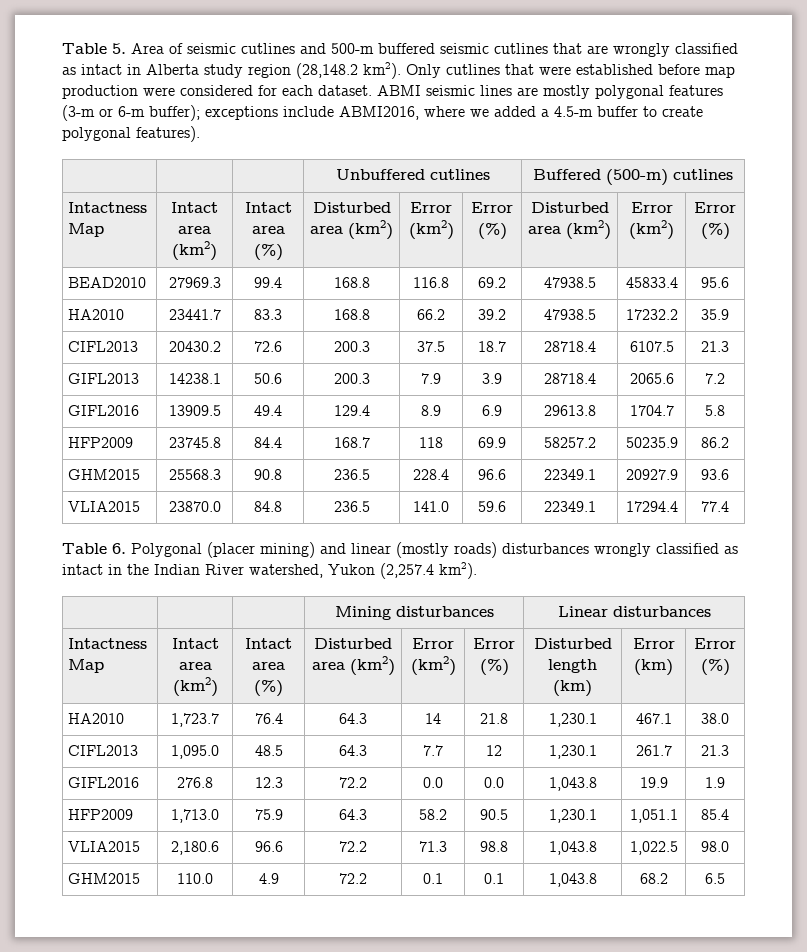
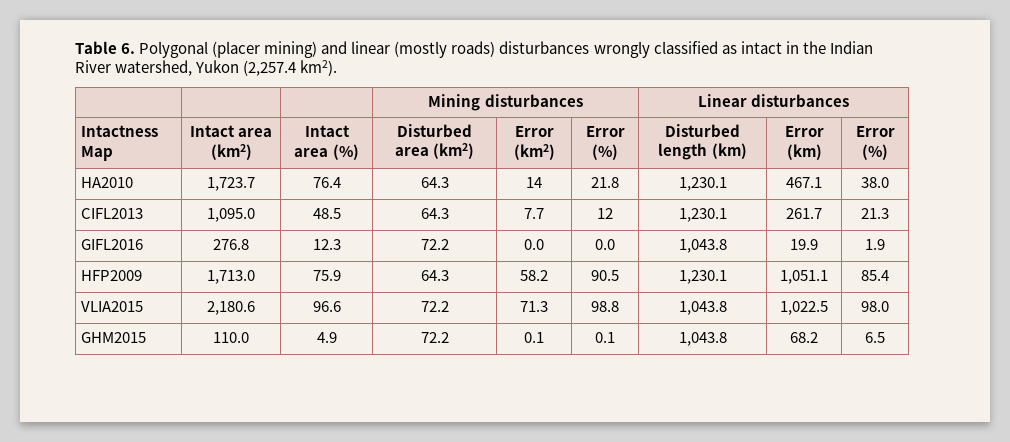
[62,43,738,57] [62,62,735,79] [62,85,723,99] [62,105,703,121] [62,126,200,142] [335,169,490,180] [533,169,733,186] [68,202,148,213] [68,223,105,237] [171,202,218,213] [178,226,211,234] [172,241,217,261] [244,202,292,213] [251,226,285,234] [253,244,283,261] [312,202,391,213] [310,220,394,240] [410,202,452,213] [408,220,454,240] [471,202,513,213] [477,223,507,240] [530,202,609,213] [528,220,611,240] [630,202,673,213] [629,220,674,240] [694,202,736,213] [700,223,730,240] [68,277,147,288] [168,277,221,288] [254,277,282,288] [333,277,370,288] [413,277,449,288] [478,277,506,288] [543,277,596,288] [625,277,678,288] [701,277,729,288] [68,309,125,320] [168,309,221,320] [254,309,282,320] [333,309,370,320] [417,309,445,320] [478,309,506,320] [543,309,596,320] [625,309,678,320] [701,309,729,320] [68,341,139,352] [168,341,221,352] [254,341,282,352] [333,341,370,352] [417,341,445,352] [478,341,506,352] [543,341,596,352] [629,341,674,352] [701,341,729,352] [68,373,140,384] [168,373,221,384] [254,373,282,384] [333,373,370,384] [421,373,441,384] [482,373,502,384] [543,373,596,384] [629,373,674,384] [705,373,725,384] [68,405,140,416] [168,405,221,416] [254,405,282,416] [333,405,370,416] [421,405,441,416] [482,405,502,416] [543,405,596,416] [629,405,674,416] [705,405,725,416] [68,437,134,448] [168,437,221,448] [254,437,282,448] [333,437,370,448] [419,437,443,448] [478,437,506,448] [543,437,596,448] [625,437,678,448] [701,437,729,448] [68,469,141,480] [168,469,221,480] [254,469,282,480] [333,469,370,480] [413,469,449,480] [478,469,506,480] [543,469,596,480] [625,469,678,480] [701,469,729,480] [68,501,141,512] [168,501,221,512] [254,501,282,512] [333,501,370,512] [413,501,449,512] [478,501,506,512] [543,501,596,512] [625,501,678,512] [701,501,729,512] [62,543,107,554] Table 5. Area of seismic cutlines and 500-m buffered seismic cutlines that are wrongly classified as intact in Alberta study region (28,148.2 km2). Only cutlines that were established before map production were considered for each dataset. ABMI seismic lines are mostly polygonal features (3-m or 6-m buffer); exceptions include ABMI2016, where we added a 4.5-m buffer to create polygonal features). // | | | Unbuffered cutlines | Buffered (500-m) cutlines // Intactness Map | Intact area (km2) | Intact area (%) | Disturbed area (km2) | Error (km2) | Error (%) | Disturbed area (km2) | Error (km2) | Error (%) // BEAD2010 | 27969.3 | 99.4 | 168.8 | 116.8 | 69.2 | 47938.5 | 45833.4 | 95.6 // HA2010 | 23441.7 | 83.3 | 168.8 | 66.2 | 39.2 | 47938.5 | 17232.2 | 35.9 // CIFL2013 | 20430.2 | 72.6 | 200.3 | 37.5 | 18.7 | 28718.4 | 6107.5 | 21.3 // GIFL2013 | 14238.1 | 50.6 | 200.3 | 7.9 | 3.9 | 28718.4 | 2065.6 | 7.2 // GIFL2016 | 13909.5 | 49.4 | 129.4 | 8.9 | 6.9 | 29613.8 | 1704.7 | 5.8 // HFP2009 | 23745.8 | 84.4 | 168.7 | 118 | 69.9 | 58257.2 | 50235.9 | 86.2 // GHM2015 | 25568.3 | 90.8 | 236.5 | 228.4 | 96.6 | 22349.1 | 20927.9 | 93.6 // VLIA2015 | 23870.0 | 84.8 | 236.5 | 141.0 | 59.6 | 22349.1 | 17294.4 | 77.4 // Table -> [75,41,117,54] Table

